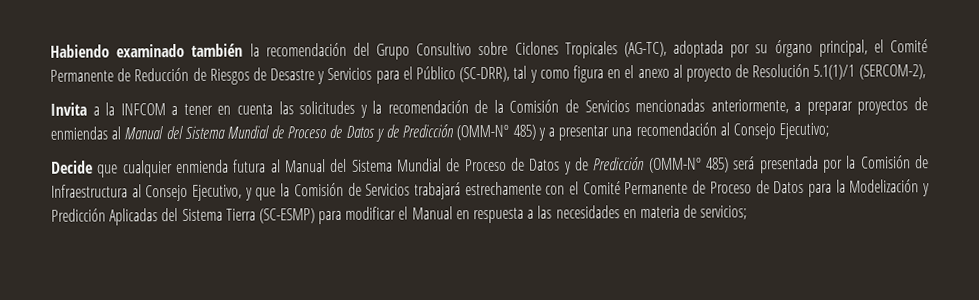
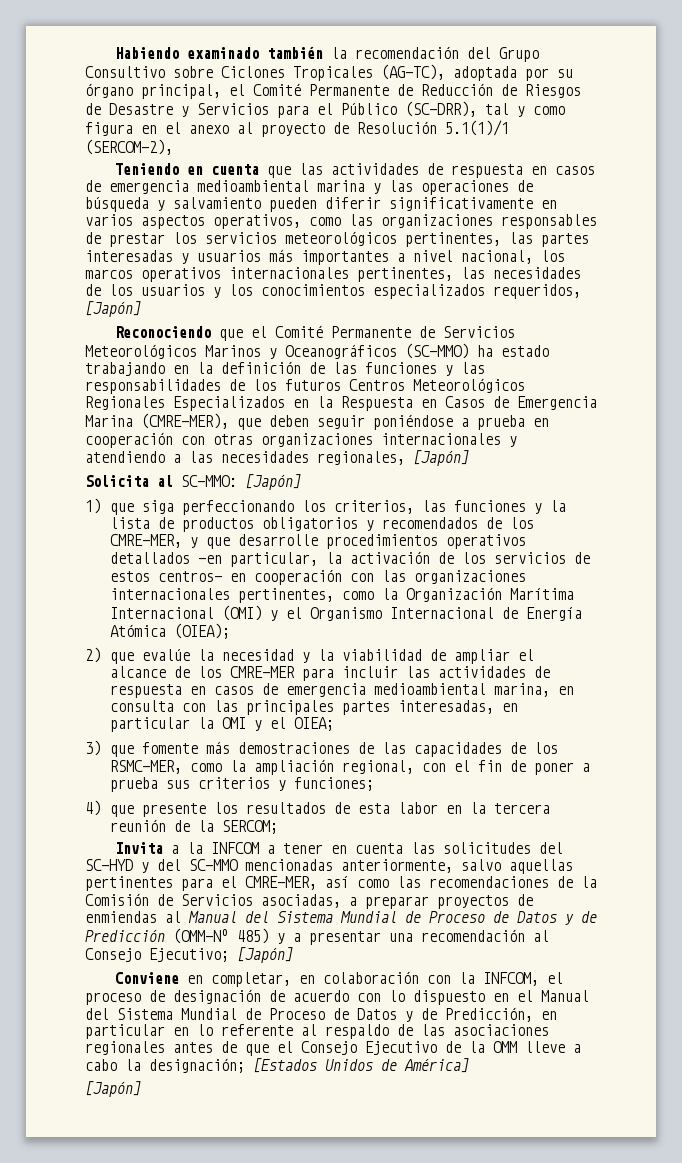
(926, 72) none -> [114,163,595,178] [85,180,533,195] [85,197,557,212] [85,214,597,229] [85,231,589,247] [85,249,565,265] [85,267,581,282] [85,284,581,299] [85,301,141,317] [114,325,515,341] [85,343,549,359] [85,361,485,376] [85,378,525,394] [85,396,597,411] [85,413,549,430] [85,432,517,448] [85,450,469,466] [85,474,301,490] [85,498,566,515] [109,517,534,532] [109,534,526,549] [109,551,590,567] [109,569,526,585] [109,587,574,603] [109,605,582,621] [109,623,230,639] [85,647,534,664] [109,666,550,681] [109,683,574,698] [109,700,518,715] [109,717,334,732] [85,740,558,757] [109,759,590,775] [109,777,374,792] [85,800,550,817] [109,819,278,834] // Teniendo en cuenta que las actividades de respuesta en casos de emergencia medioambiental marina y las operaciones de búsqueda y salvamiento pueden diferir significativamente en varios aspectos operativos, como las organizaciones responsables de prestar los servicios meteorológicos pertinentes, las partes interesadas y usuarios más importantes a nivel nacional, los marcos operativos internacionales pertinentes, las necesidades de los usuarios y los conocimientos especializados requeridos, [Japón] // Reconociendo que el Comité Permanente de Servicios Meteorológicos Marinos y Oceanográficos (SC-MMO) ha estado trabajando en la definición de las funciones y las responsabilidades de los futuros Centros Meteorológicos Regionales Especializados en la Respuesta en Casos de Emergencia Marina (CMRE-MER), que deben seguir poniéndose a prueba en cooperación con otras organizaciones internacionales y atendiendo a las necesidades regionales, [Japón] // Solicita al SC-MMO: [Japón] // 1) que siga perfeccionando los criterios, las funciones y la lista de productos obligatorios y recomendados de los CMRE-MER, y que desarrolle procedimientos operativos detallados —en particular, la activación de los servicios de estos centros— en cooperación con las organizaciones internacionales pertinentes, como la Organización Marítima Internacional (OMI) y el Organismo Internacional de Energía Atómica (OIEA); // 2) que evalúe la necesidad y la viabilidad de ampliar el alcance de los CMRE-MER para incluir las actividades de respuesta en casos de emergencia medioambiental marina, en consulta con las principales partes interesadas, en particular la OMI y el OIEA; // 3) que fomente más demostraciones de las capacidades de los RSMC-MER, como la ampliación regional, con el fin de poner a prueba sus criterios y funciones; // 4) que presente los resultados de esta labor en la tercera reunión de la SERCOM;
[359,100,469,118] y la recomendación -> [538,842,563,854] [85,859,573,874] [85,876,549,891] del SC-HYD y del SC-MMO mencionadas anteriormente, salvo aquellas pertinentes para el CMRE-MER, así como las recomendaciones
[635,98,789,114] mencionadas anteriormente, -> [261,894,341,908] asociadas,
[51,159,281,178] // Decide que cualquier enmienda futura al -> [237,947,293,963] [114,971,563,987] [85,989,533,1005] [Japón] // Conviene en completar, en colaboración con la INFCOM, el proceso de designación de acuerdo con lo dispuesto en el
[593,155,930,174] [51,179,930,202] [51,204,748,226] Predicción (OMM-Nº 485) será presentada por la Comisión de Infraestructura al Consejo Ejecutivo, y que la Comisión de Servicios trabajará estrechamente con el Comité Permanente de Proceso de Datos para la Modelización y Predicción Aplicadas del Sistema Tierra (SC-ESMP) para modificar el Manual en respuesta a las necesidades en materia de servicios; -> [445,1007,557,1022] [85,1024,549,1039] [85,1041,581,1056] [85,1058,469,1073] [85,1081,141,1097] Predicción, en particular en lo referente al respaldo de las asociaciones regionales antes de que el Consejo Ejecutivo de la OMM lleve a cabo la designación; [Estados Unidos de América] // [Japón]

